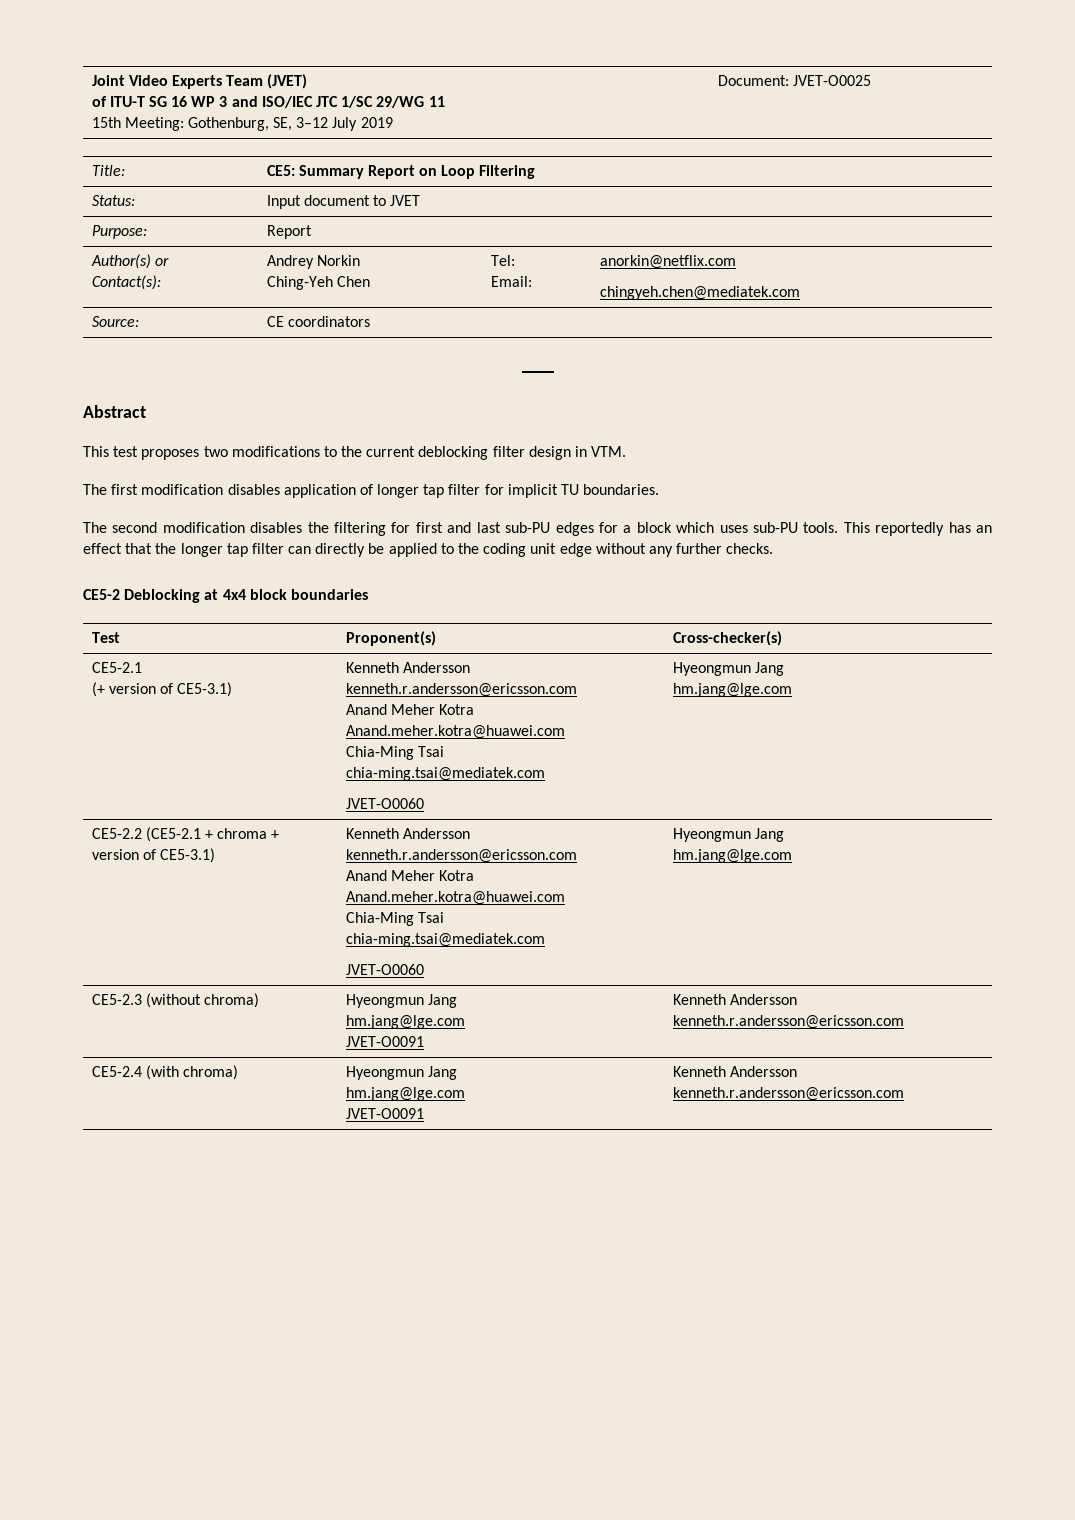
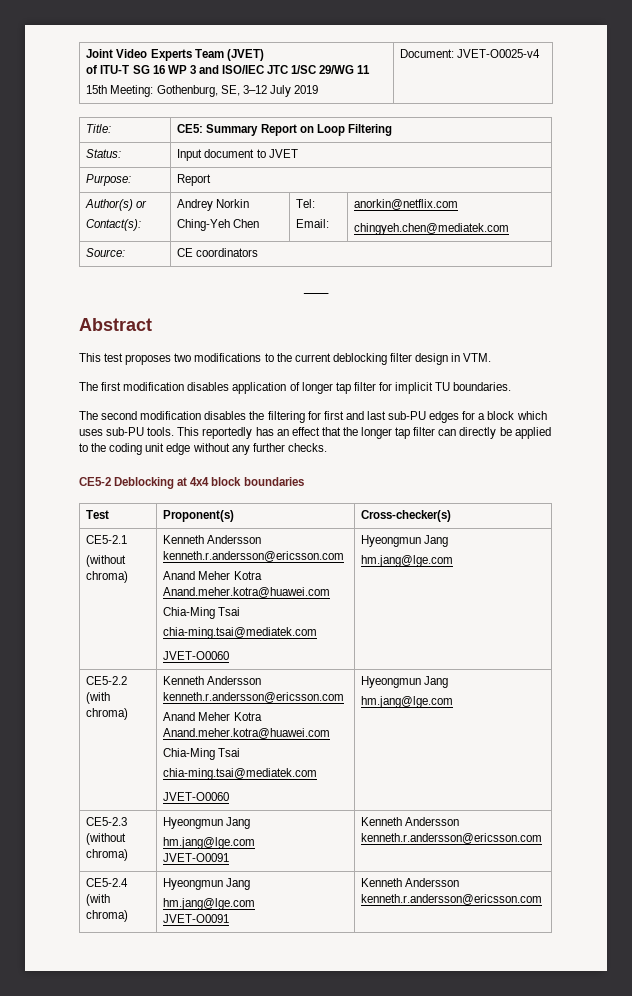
[792,75,871,86] JVET-O0025 -> [457,49,541,58] JVET-O0025-v4
[91,682,233,697] (+ version of CE5-3.1) -> [86,555,127,567] [86,571,129,583] (without chroma)
[145,827,280,842] [91,848,215,863] (CE5-2.1 + chroma + version of CE5-3.1) -> [86,692,111,704] [86,708,129,720] (with chroma)

